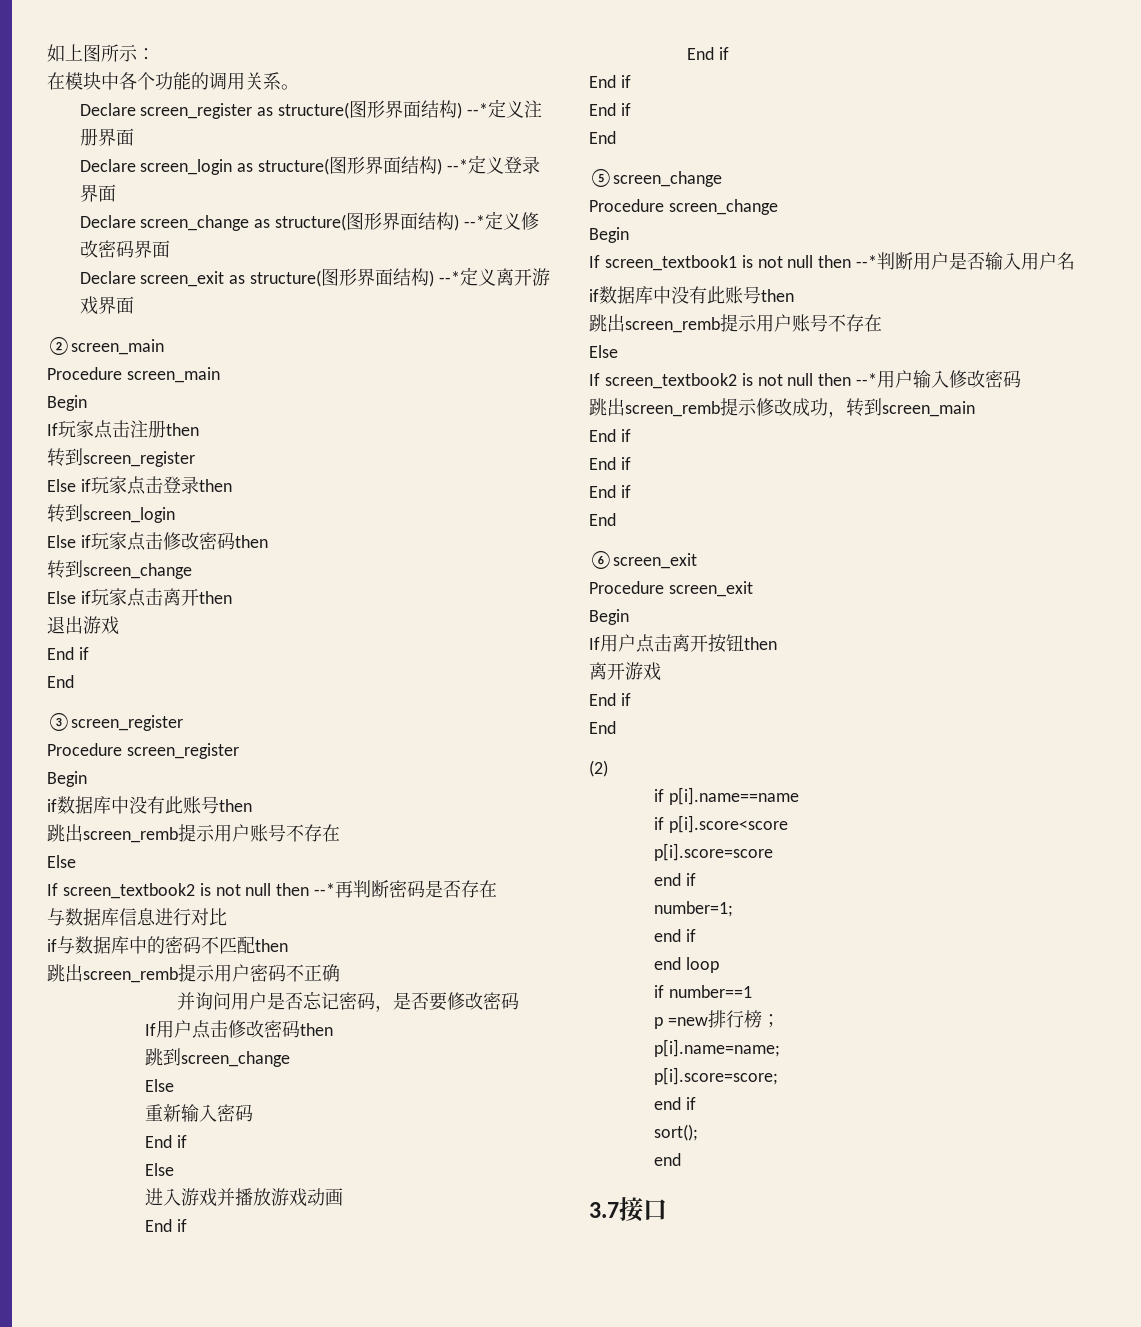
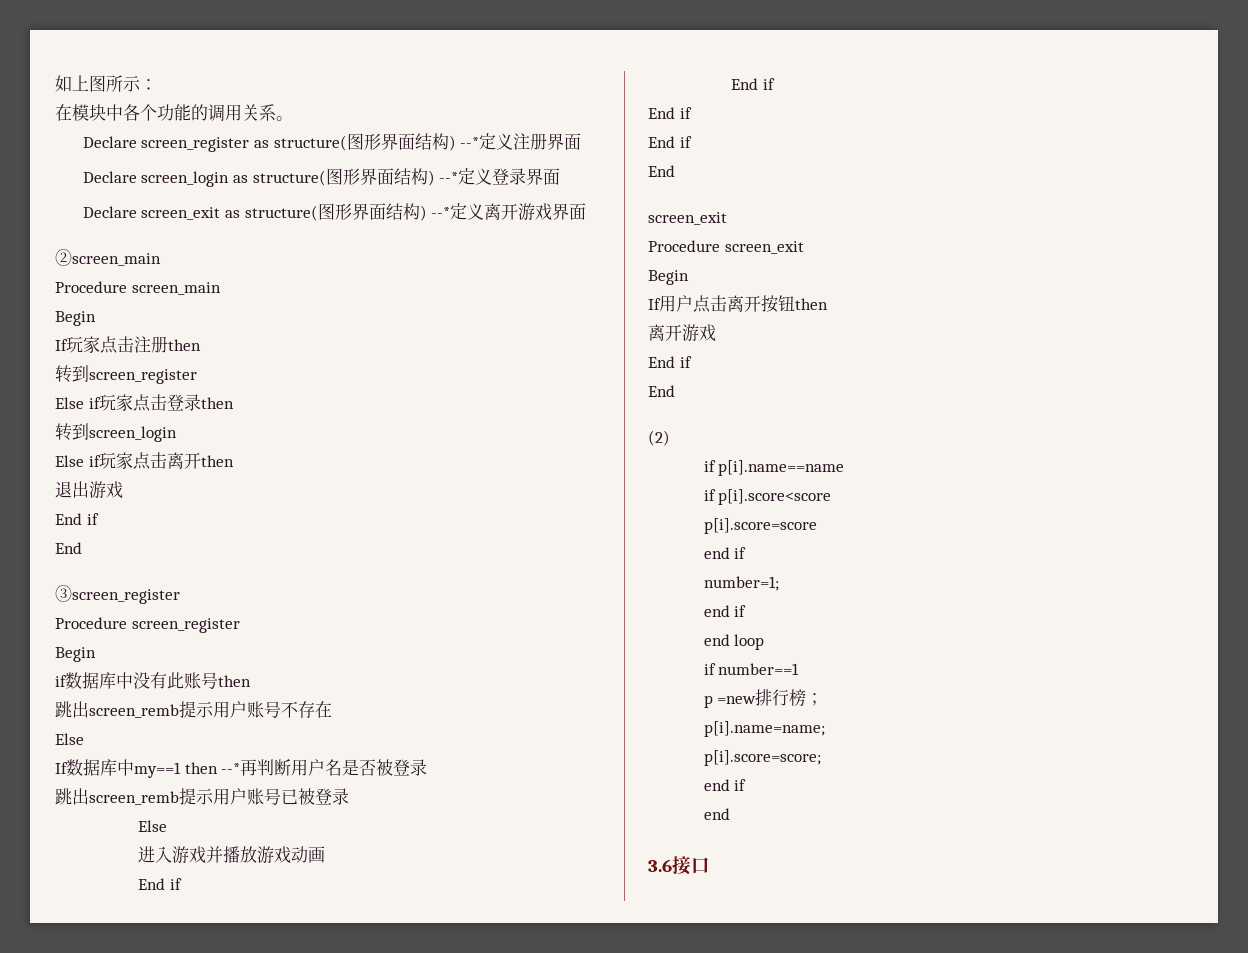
[79,211,540,231] [79,240,170,258] // Declare screen_change as structure(图形界面结构) --*定义修改密码界面 -> (561, 176) none
[47,532,268,551] [47,560,192,579] // Else if玩家点击修改密码then // 转到screen_change -> (177, 434) none
[62,880,498,899] [47,908,227,926] [47,936,288,954] [47,964,340,983] [177,991,520,1012] [144,1020,333,1039] [144,1048,290,1067] [144,1079,174,1092] [144,1104,253,1122] [144,1135,187,1148] screen_textbook2 is not null then --*再判断密码是否存在 // 与数据库信息进行对比 // if与数据库中的密码不匹配then // 跳出screen_remb提示用户密码不正确 // 并询问用户是否忘记密码，是否要修改密码 // If用户点击修改密码then // 跳到screen_change // Else // 重新输入密码 // End if -> [66,759,428,778] [55,788,349,805] 数据库中my==1 then --*再判断用户名是否被登录 // 跳出screen_remb提示用户账号已被登录
[589,168,722,187] [589,199,778,215] [589,227,629,243] [589,252,1076,271] [589,286,794,304] [589,314,882,333] [589,345,618,358] [589,370,1022,389] [589,398,975,418] [589,429,631,442] [589,457,631,470] [589,485,631,498] [589,513,616,526] [589,550,697,569] ⑤screen_change // Procedure screen_change // Begin // If screen_textbook1 is not null then --*判断用户是否输入用户名 // if数据库中没有此账号then // 跳出screen_remb提示用户账号不存在 // Else // If screen_textbook2 is not null then --*用户输入修改密码 // 跳出screen_remb提示修改成功，转到screen_main // End if // End if // End if // End // ⑥screen_exit -> [648,212,727,225] screen_exit
[654,1124,699,1141] // sort(); -> (747, 785) none
[589,1202,619,1218] 3.7 -> [648,859,672,872] 3.6

